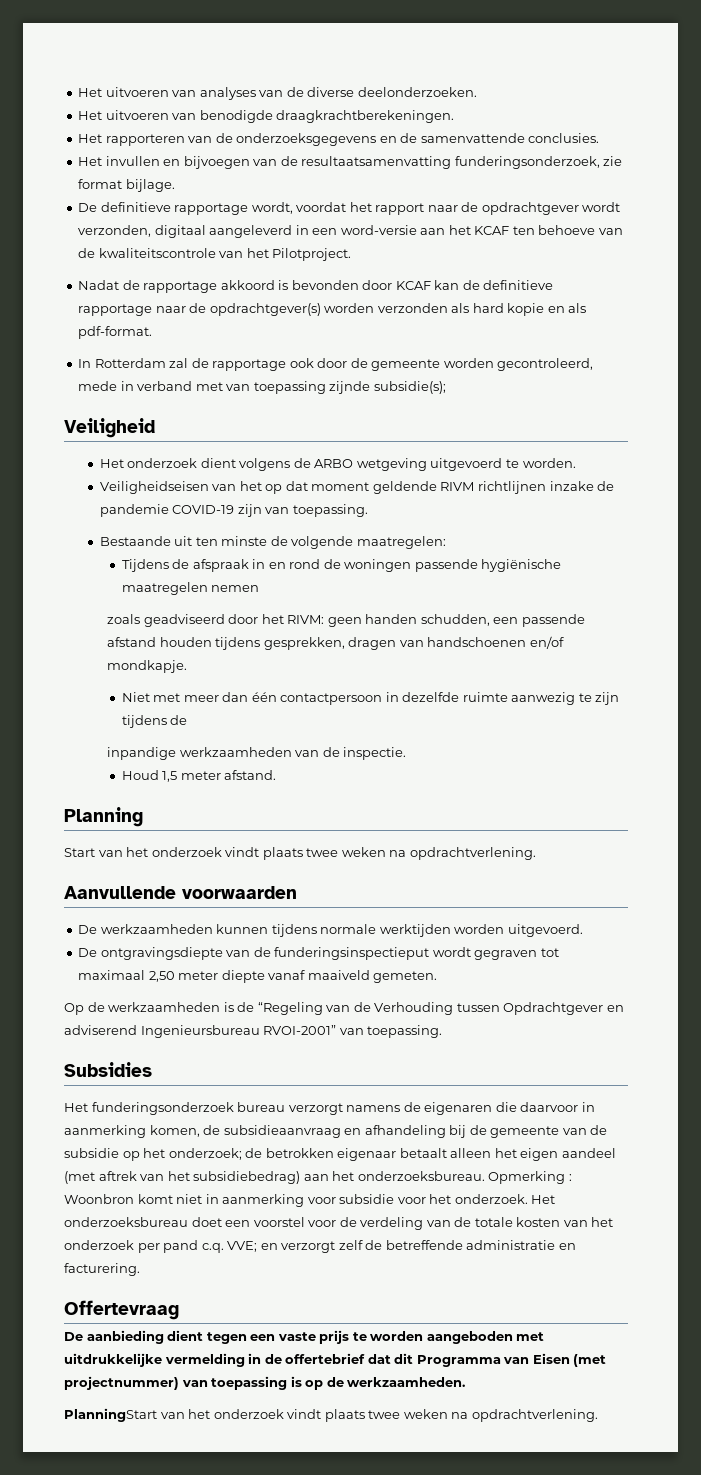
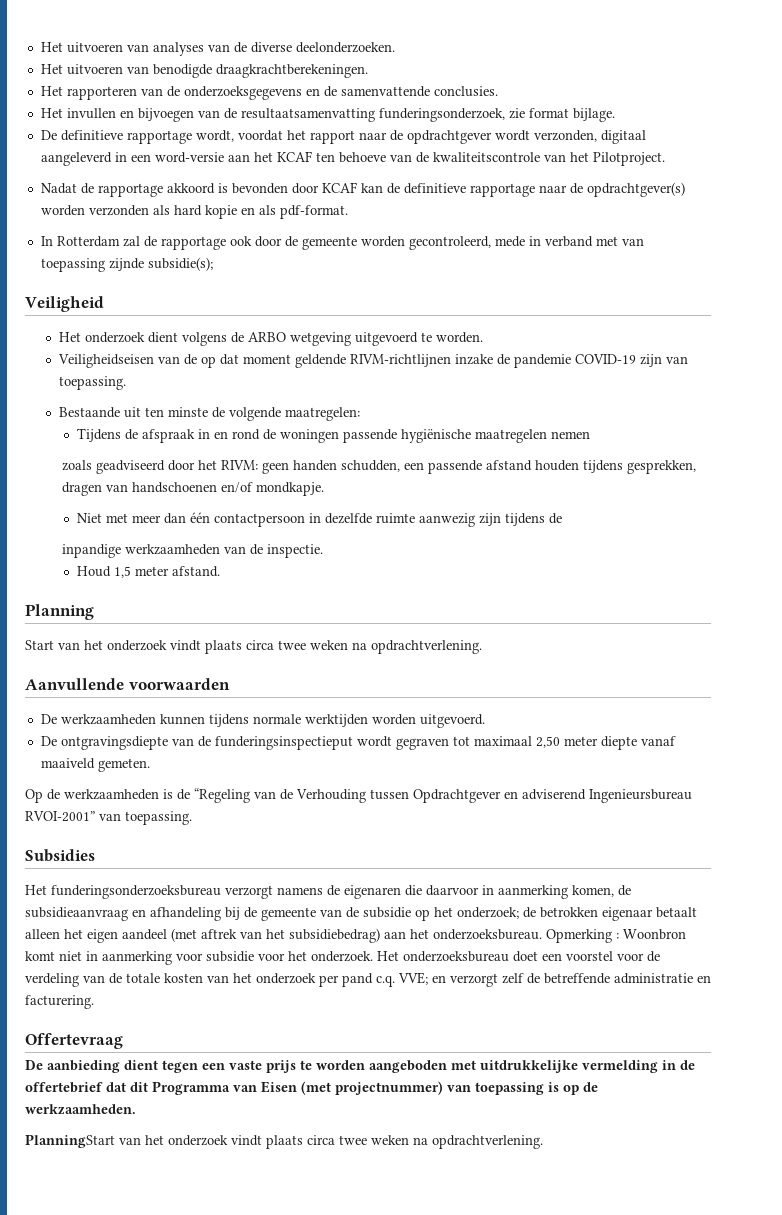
[239,481,262,491] het -> [184,354,198,365] de
[440,481,546,494] RIVM richtlijnen -> [350,354,452,367] RIVM-richtlijnen
[578,693,592,702] te -> (476, 520) none
(303, 853) none -> [246,640,274,650] circa
[91,1102,286,1115] funderingsonderzoek bureau -> [51,885,221,899] funderingsonderzoeksbureau
(365, 1415) none -> [307,1135,335,1145] circa

